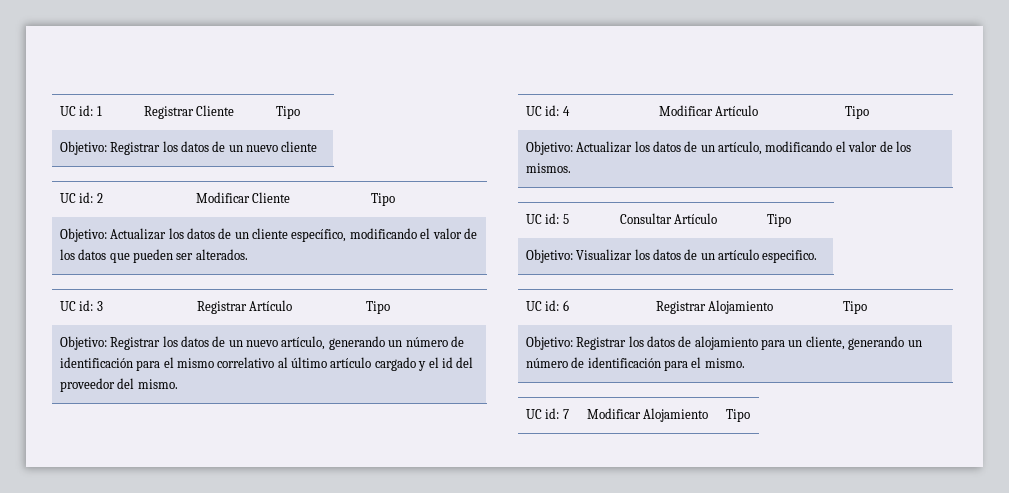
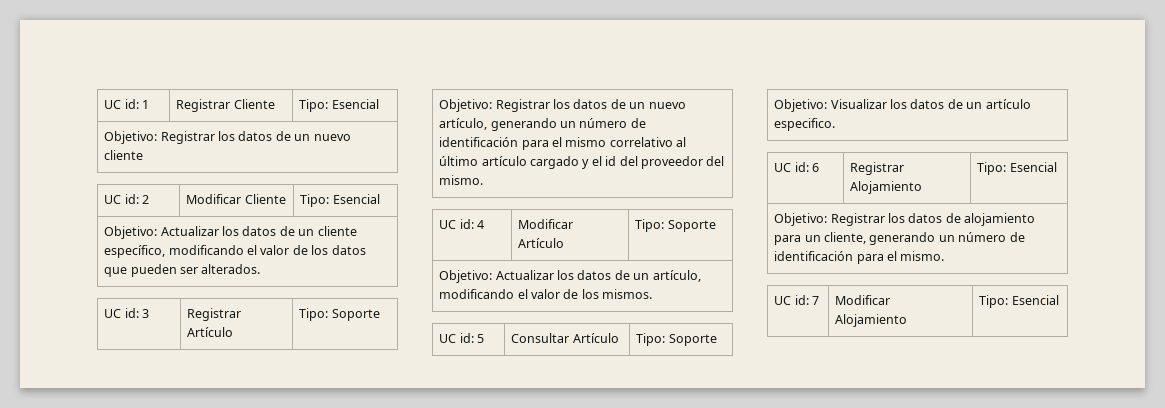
[275,106,300,119] Tipo -> [299,99,379,112] Tipo: Esencial
[370,193,395,206] Tipo -> [300,194,380,207] Tipo: Esencial
[365,301,390,314] Tipo -> [299,308,380,321] Tipo: Soporte
[844,106,869,119] Tipo -> [635,219,716,232] Tipo: Soporte
[766,214,791,227] Tipo -> [636,333,717,346] Tipo: Soporte
[842,301,867,314] Tipo -> [977,162,1057,175] Tipo: Esencial
[725,409,750,422] Tipo -> [979,295,1059,308] Tipo: Esencial

